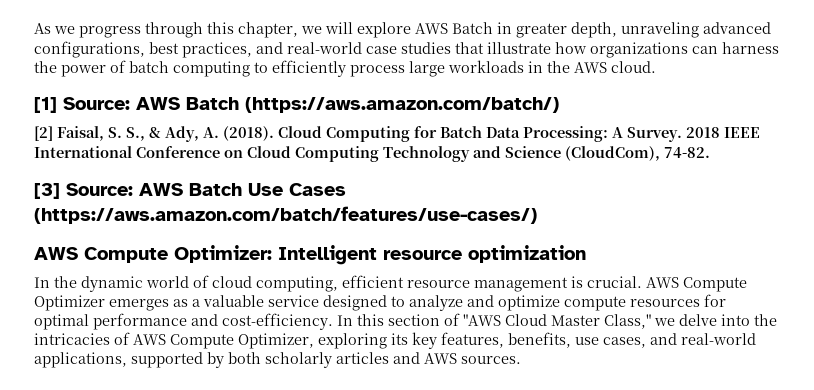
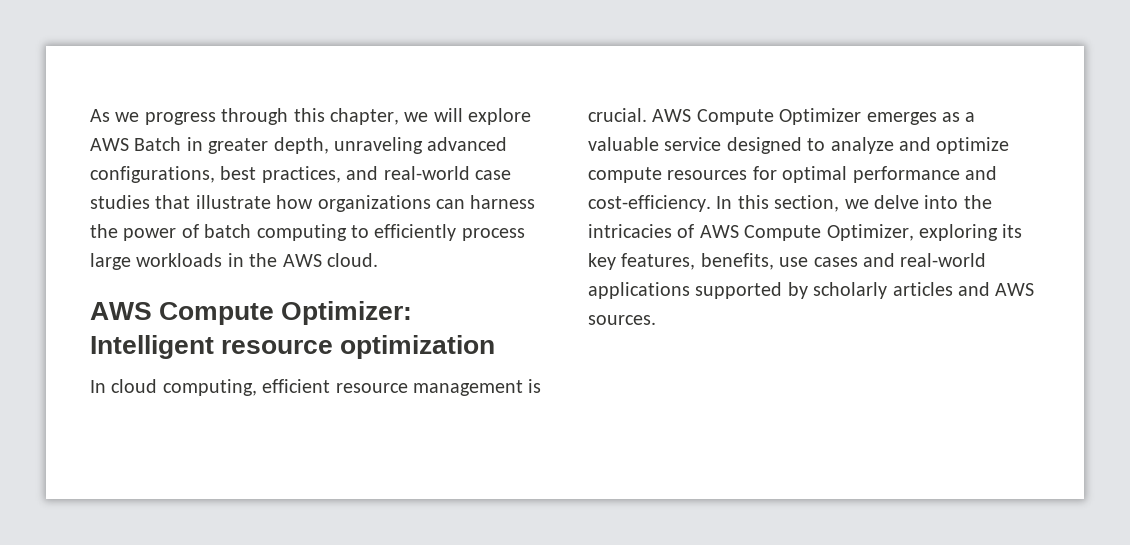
[34,97,559,113] [34,126,760,142] [34,146,710,162] [34,183,346,199] [34,206,537,224] // [1] Source: AWS Batch (https://aws.amazon.com/batch/) // [2] Faisal, S. S., & Ady, A. (2018). Cloud Computing for Batch Data Processing: A Survey. 2018 IEEE International Conference on Cloud Computing Technology and Science (CloudCom), 74-82. // [3] Source: AWS Batch Use Cases (https://aws.amazon.com/batch/features/use-cases/) -> (378, 260) none
[54,275,209,292] the dynamic world of -> (106, 386) none
[388,313,651,329] section of "AWS Cloud Master Class," -> [774,195,840,212] section,
[603,333,756,348] [34,352,127,368] cases, and real-world applications, -> [813,253,987,267] [588,282,690,299] cases and real-world applications
[228,352,261,364] both -> (808, 290) none

